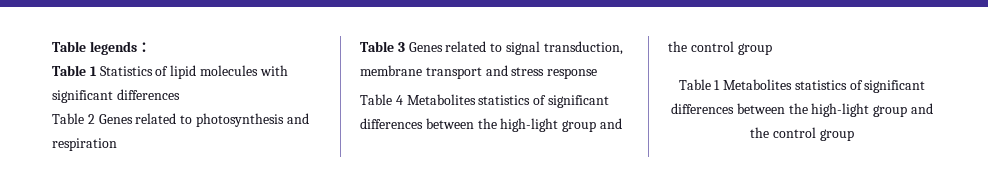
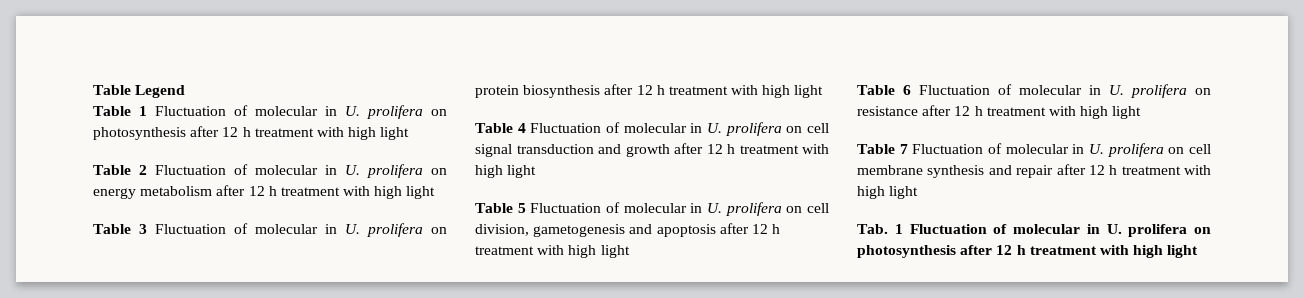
[52,41,151,55] [52,65,288,79] [52,89,180,103] [52,113,309,127] [52,138,117,151] [360,41,623,55] [360,65,598,79] [360,94,609,108] [360,118,622,132] [668,41,772,55] [678,79,926,93] [671,103,933,117] [750,127,854,141] Table legends： // Table 1 Statistics of lipid molecules with significant differences // Table 2 Genes related to photosynthesis and respiration // Table 3 Genes related to signal transduction, membrane transport and stress response // Table 4 Metabolites statistics of significant differences between the high-light group and the control group // Table 1 Metabolites statistics of significant differences between the high-light group and the control group -> [93,85,186,98] [93,105,447,119] [93,126,410,140] [93,164,447,178] [93,185,436,199] [93,223,447,237] [475,84,824,98] [475,122,829,136] [475,143,829,157] [475,165,537,178] [475,202,829,216] [475,223,781,237] [475,245,630,258] [857,84,1211,98] [857,105,1142,119] [857,143,1211,157] [857,164,1211,178] [857,186,919,199] [857,224,1211,237] [857,245,1199,258] Table Legend // Table 1 Fluctuation of molecular in U. prolifera on photosynthesis after 12 h treatment with high light // Table 2 Fluctuation of molecular in U. prolifera on energy metabolism after 12 h treatment with high light // Table 3 Fluctuation of molecular in U. prolifera on protein biosynthesis after 12 h treatment with high light // Table 4 Fluctuation of molecular in U. prolifera on cell signal transduction and growth after 12 h treatment with high light // Table 5 Fluctuation of molecular in U. prolifera on cell division, gametogenesis and apoptosis after 12 h treatment with high light // Table 6 Fluctuation of molecular in U. prolifera on resistance after 12 h treatment with high light // Table 7 Fluctuation of molecular in U. prolifera on cell membrane synthesis and repair after 12 h treatment with high light // Tab. 1 Fluctuation of molecular in U. prolifera on photosynthesis after 12 h treatment with high light

